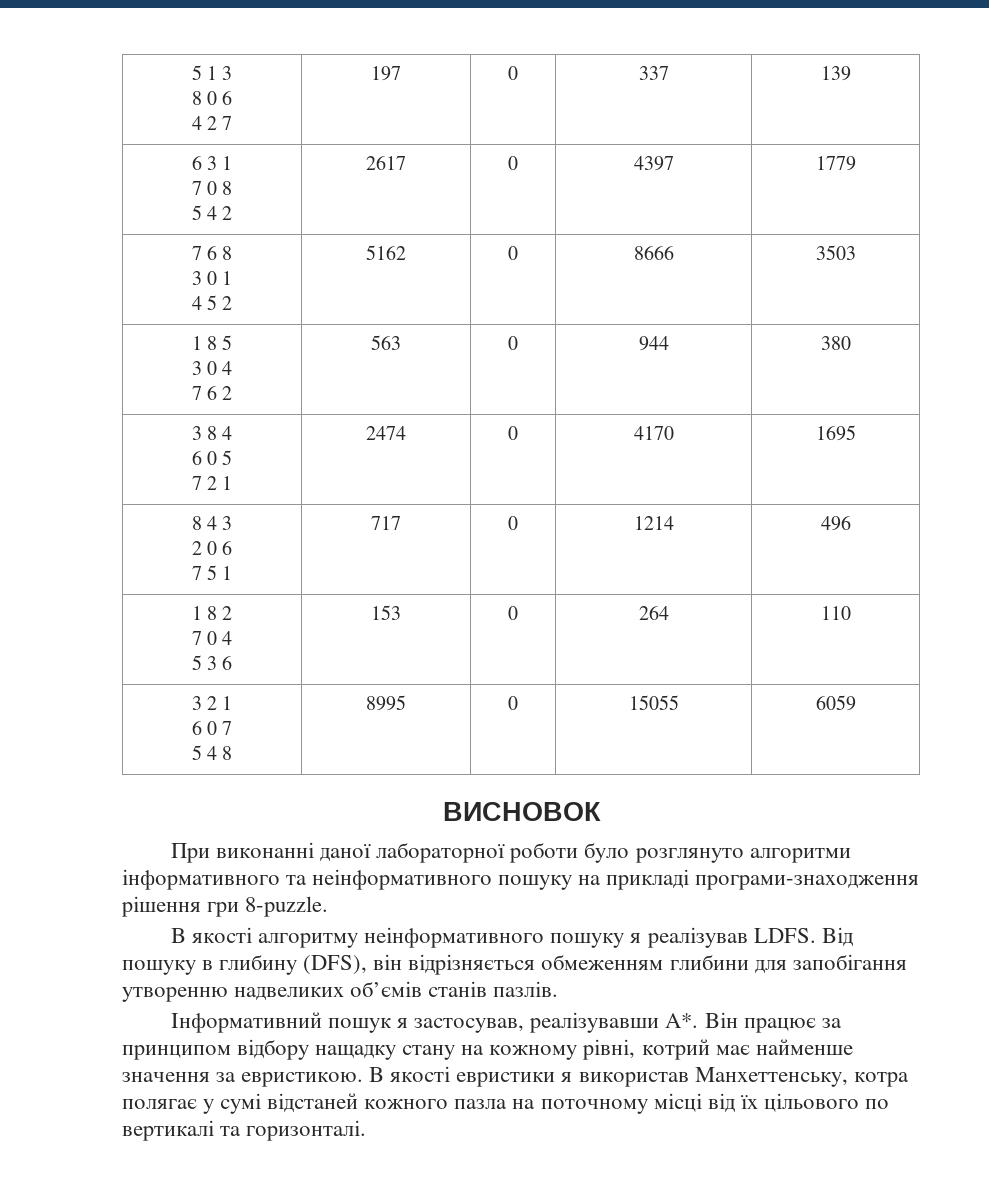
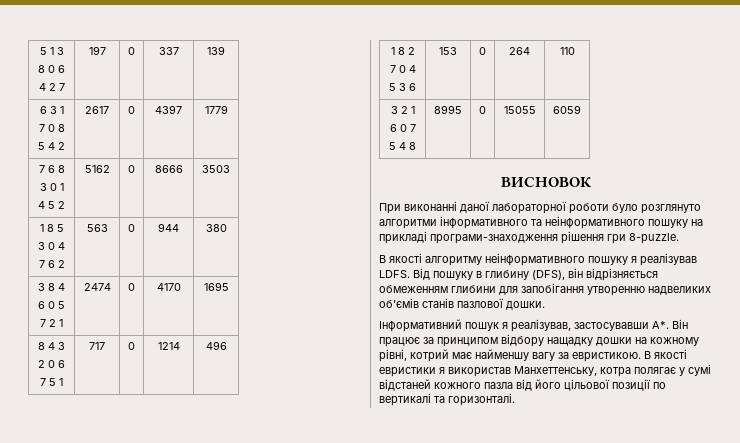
[493,981,559,997] пазлів. -> [457,298,545,310] пазлової дошки.
[414,1012,660,1033] застосував, реалізувавши -> [511,319,649,332] реалізував, застосувавши
[402,1045,456,1060] стану -> [596,337,632,346] дошки
[755,1039,853,1055] [122,1072,210,1082] найменше значення -> [475,349,555,361] найменшу вагу
[512,1093,859,1114] на поточному місці від їх цільового -> [516,379,651,391] від його цільової позиції

